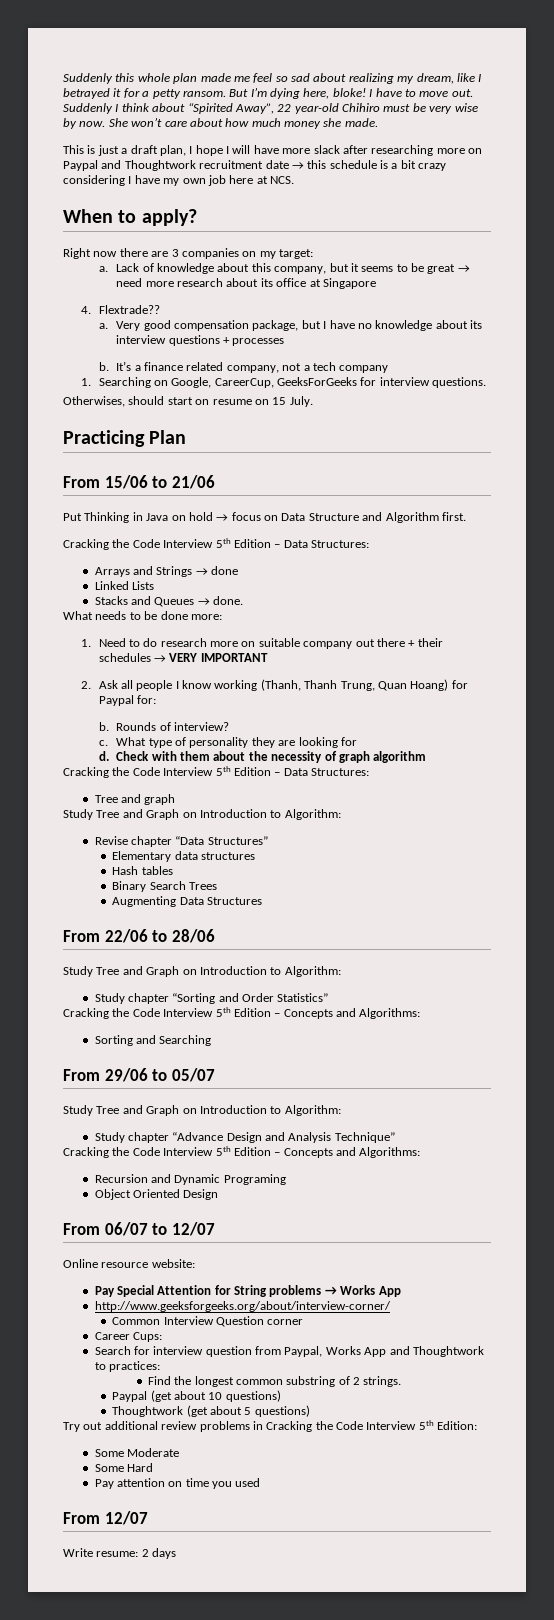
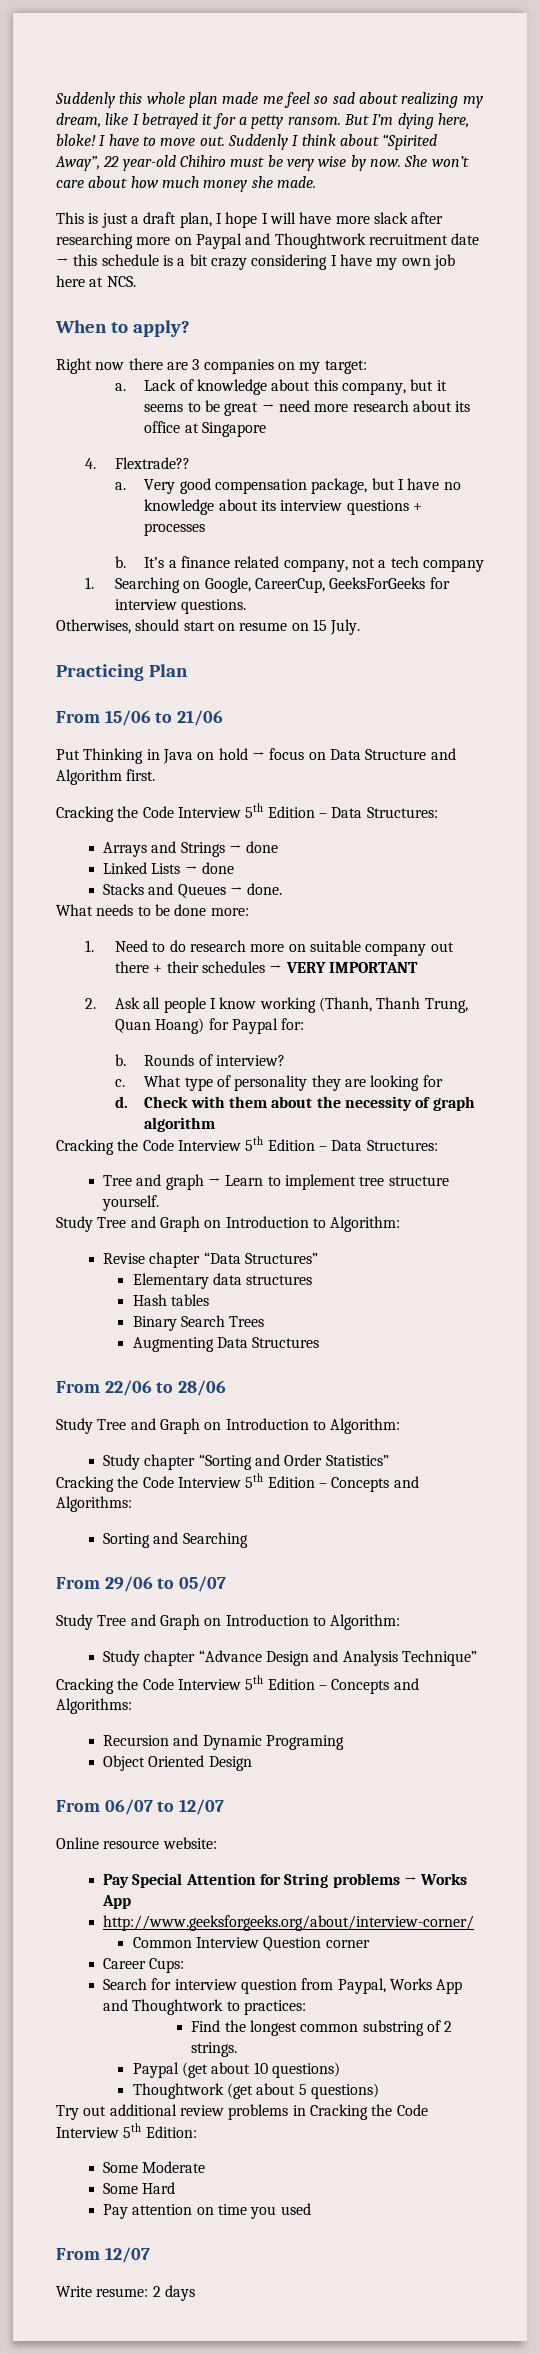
(154, 585) none -> [184,862,235,874] → done
(176, 799) none -> [208,1174,449,1190] [102,1195,160,1211] → Learn to implement tree structure yourself.

